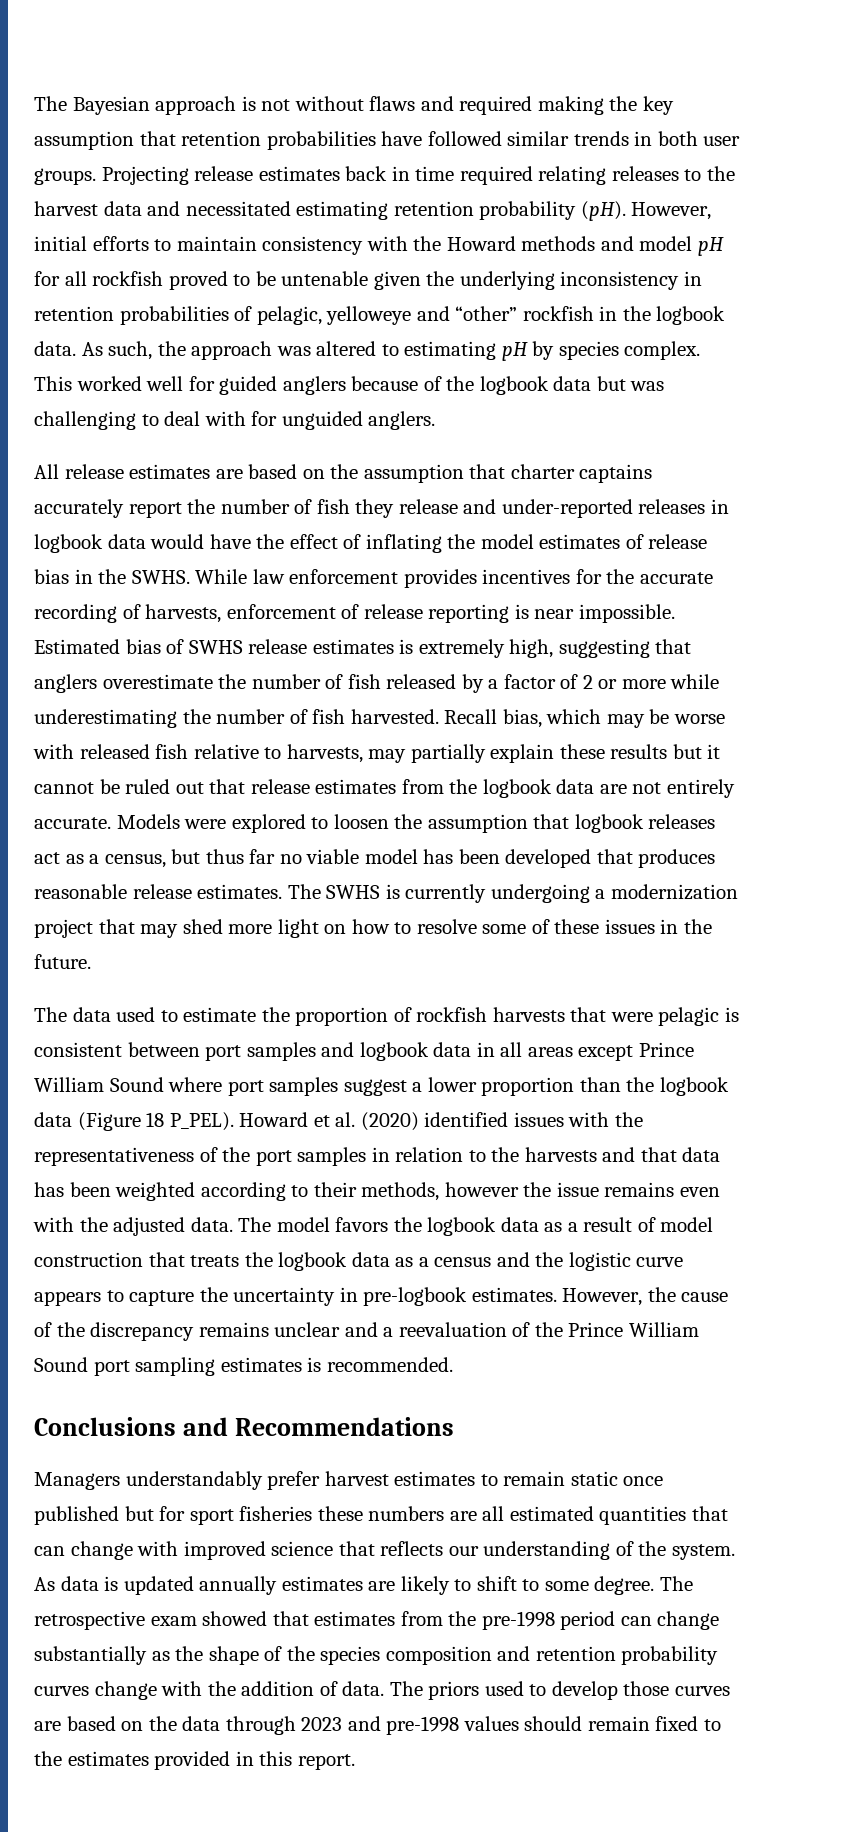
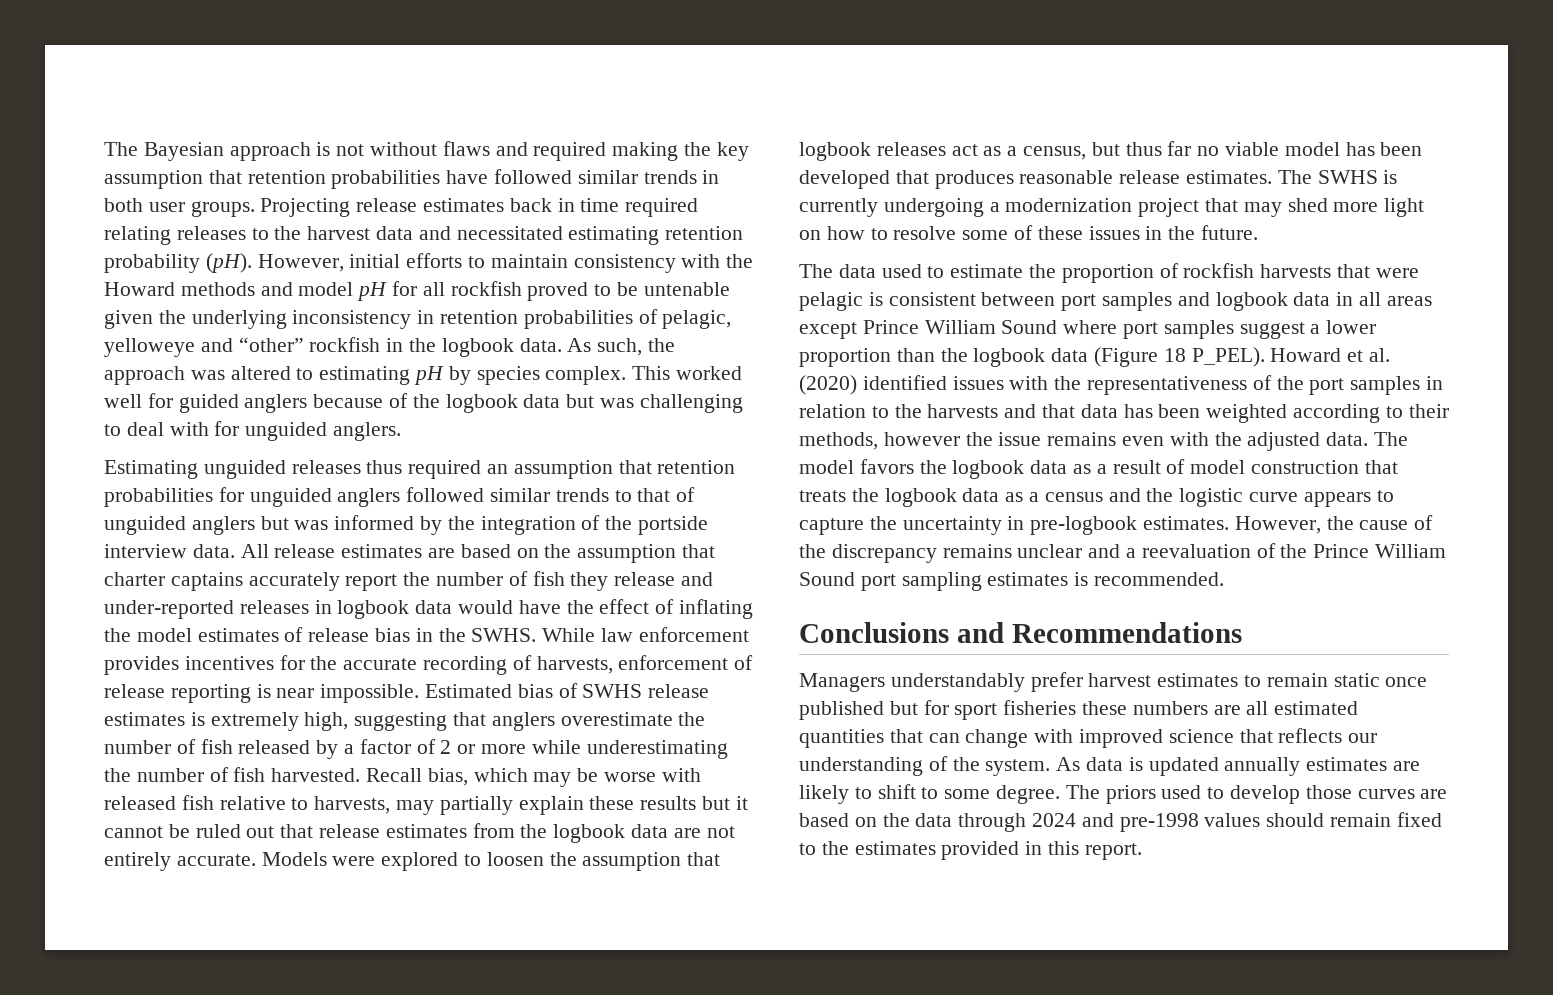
(436, 420) none -> [104,460,736,479] [104,487,696,507] [104,515,709,535] [104,544,235,558] Estimating unguided releases thus required an assumption that retention probabilities for unguided anglers followed similar trends to that of unguided anglers but was informed by the integration of the portside interview data.
[34,1611,720,1630] [34,1646,719,1665] [34,1681,423,1700] retrospective exam showed that estimates from the pre-1998 period can change substantially as the shape of the species composition and retention probability curves change with the addition of data. The -> (1100, 792) none
[301,1717,343,1731] 2023 -> [1032,813,1077,827] 2024

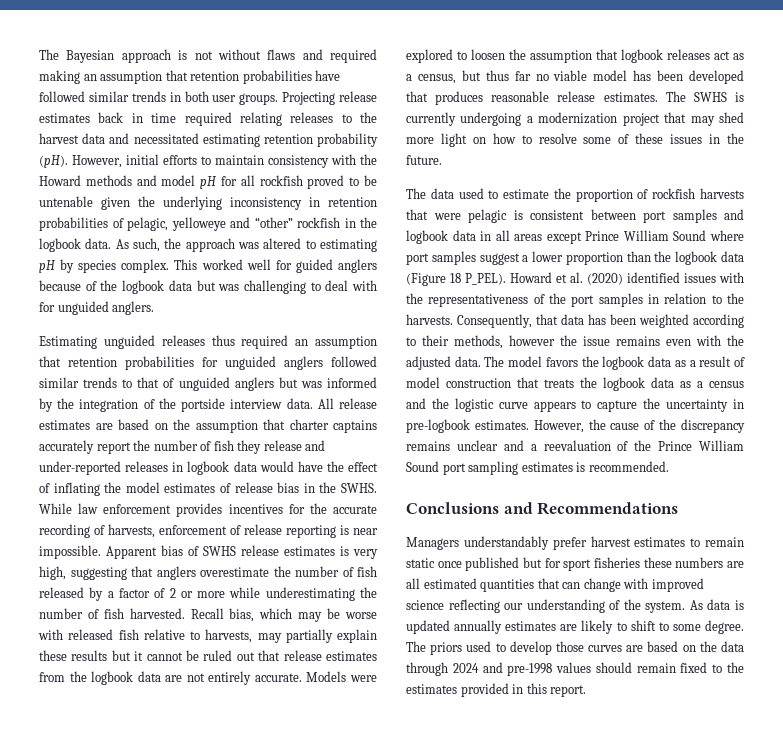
[684,142,749,161] the key -> [83,74,97,81] an
[425,684,513,698] Estimated -> [106,546,157,559] Apparent
[210,712,299,731] extremely -> [353,549,378,559] very
[927,404,1037,418] harvests and -> [406,314,532,328] harvests. Consequently,
[1239,728,1343,743] that reflects -> [448,599,500,613] reflecting

